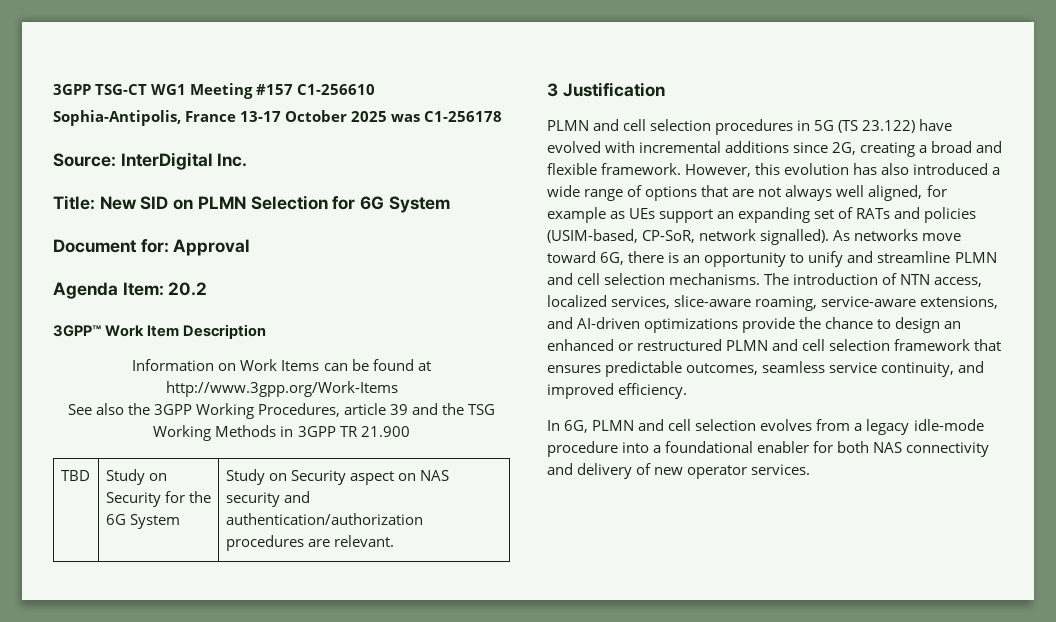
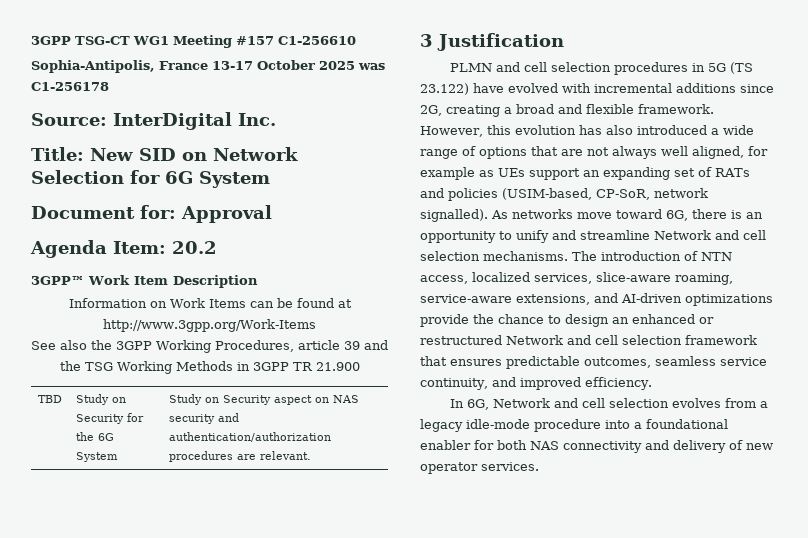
[197,196,246,209] PLMN -> [213,147,298,161] Network
[954,252,997,263] PLMN -> [654,230,711,240] Network
[726,340,769,351] PLMN -> [506,335,563,345] Network
[592,420,635,431] PLMN -> [492,398,550,408] Network

